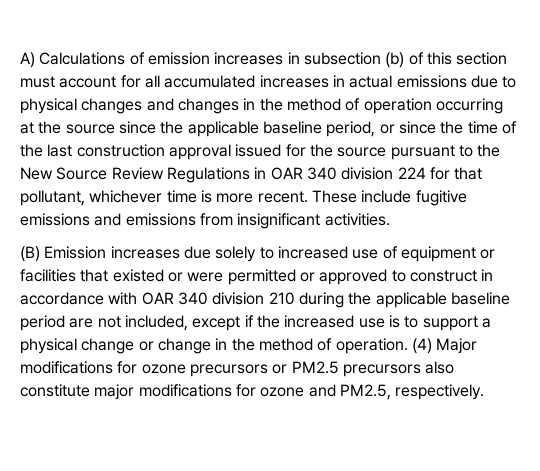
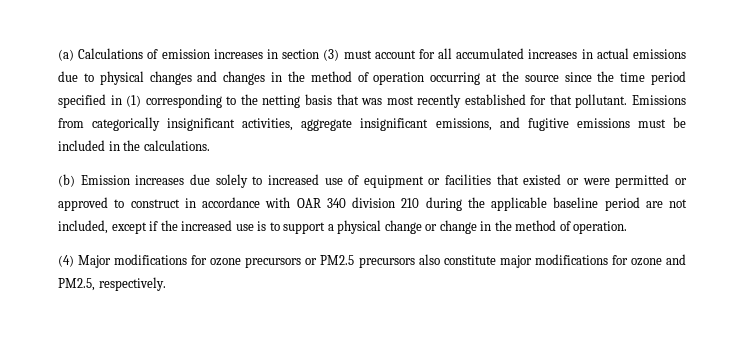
[20,52,35,68] A) -> [58,49,74,61] (a)
[303,52,508,68] subsection (b) of this section -> [282,49,340,61] section (3)
[187,121,517,137] [20,144,501,160] [20,167,483,183] [20,190,467,206] [20,213,390,229] [20,246,40,262] applicable baseline period, or since the time of the last construction approval issued for the source pursuant to the New Source Review Regulations in OAR 340 division 224 for that pollutant, whichever time is more recent. These include fugitive emissions and emissions from insignificant activities. // (B) -> [620,71,687,85] [58,94,686,108] [58,117,686,131] [58,140,210,151] [58,174,75,187] time period specified in (1) corresponding to the netting basis that was most recently established for that pollutant. Emissions from categorically insignificant activities, aggregate insignificant emissions, and fugitive emissions must be included in the calculations. // (b)
(408, 346) none -> (628, 227) //

